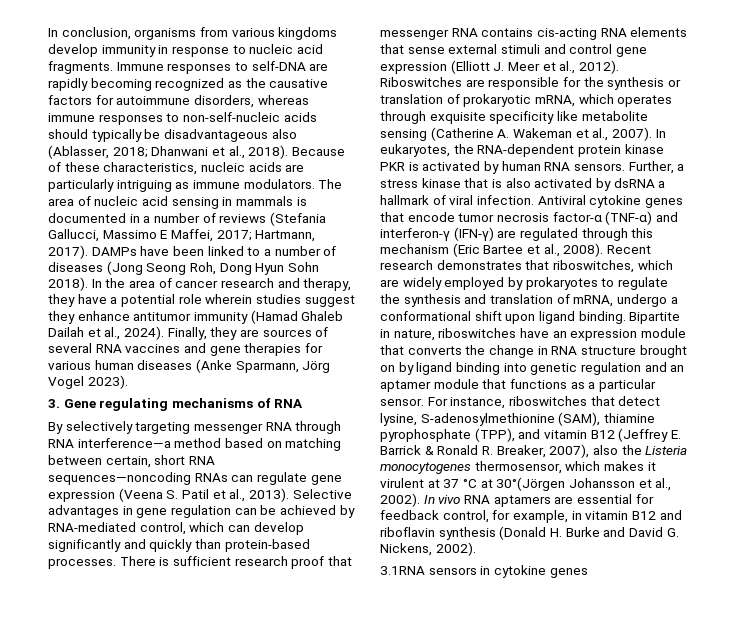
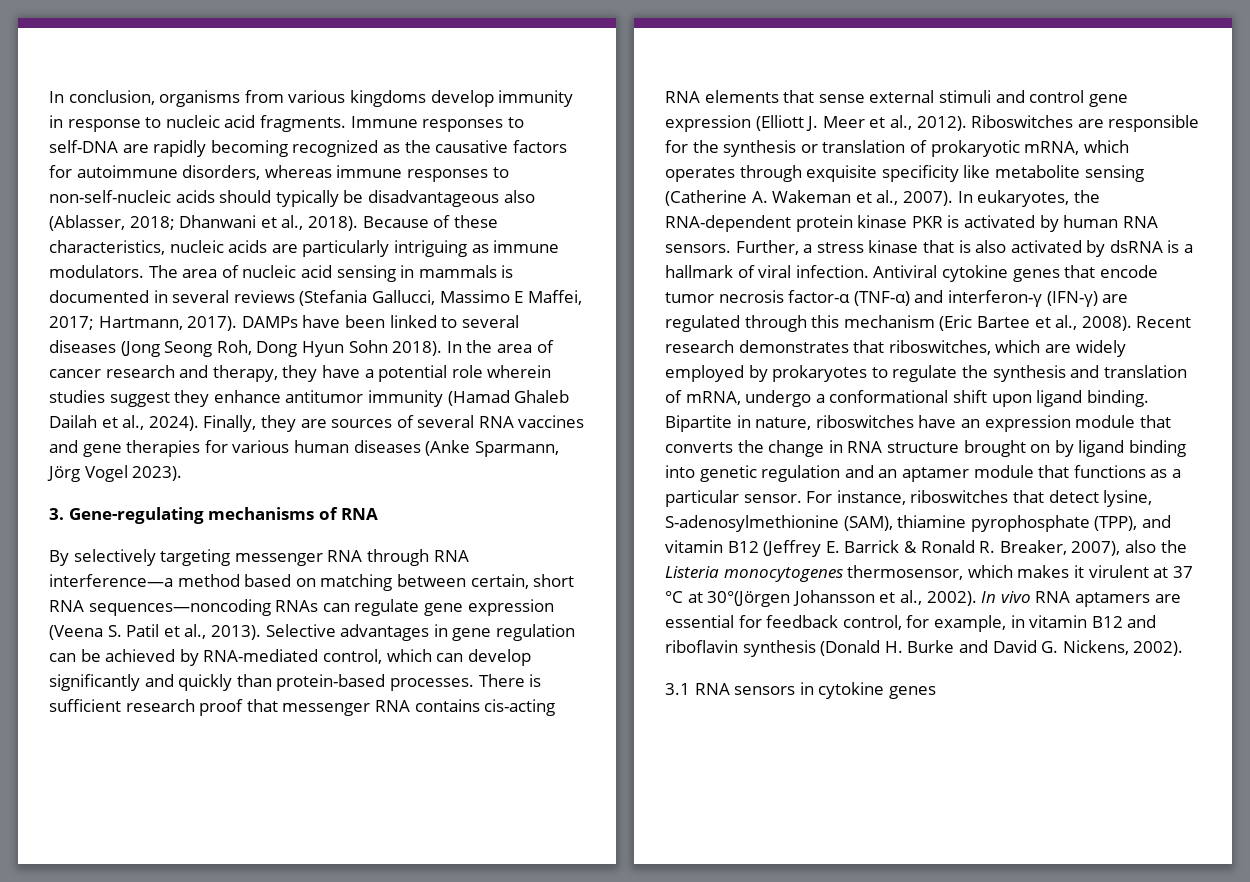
[143,213,216,223] a number of -> [172,290,230,303] several
[263,246,337,256] a number of -> [461,315,519,328] several
[63,398,169,411] Gene regulating -> [68,507,204,524] Gene-regulating
(655, 183) none -> [1167,240,1180,253] is
[380,566,425,575] 3.1RNA -> [665,683,730,695] 3.1 RNA

